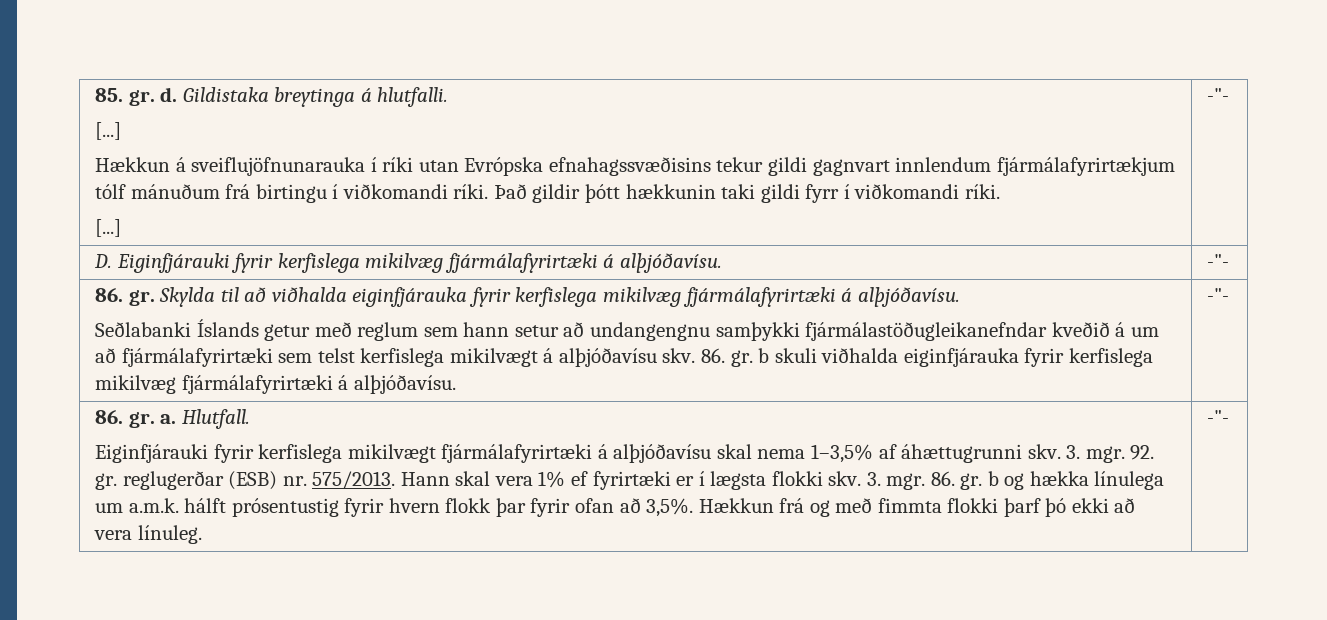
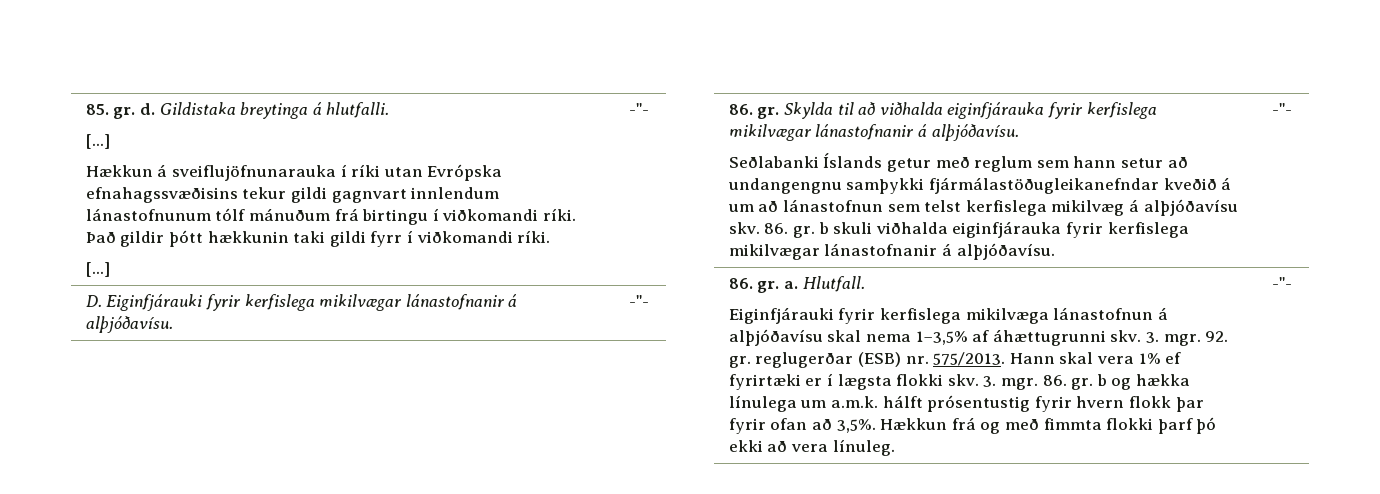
[996,157,1175,176] fjármálafyrirtækjum -> [85,208,211,221] lánastofnunum
[365,253,598,273] mikilvæg fjármálafyrirtæki -> [319,294,505,311] mikilvægar lánastofnanir
[602,287,836,307] mikilvæg fjármálafyrirtæki -> [728,124,915,141] mikilvægar lánastofnanir
[121,348,273,367] fjármálafyrirtæki -> [783,199,884,212] lánastofnun
[449,348,538,367] mikilvægt -> [1051,200,1125,216] mikilvæg
[95,375,333,394] mikilvæg fjármálafyrirtæki -> [728,243,938,260] mikilvægar lánastofnanir
[347,444,593,463] mikilvægt fjármálafyrirtæki -> [965,307,1154,324] mikilvæga lánastofnun

